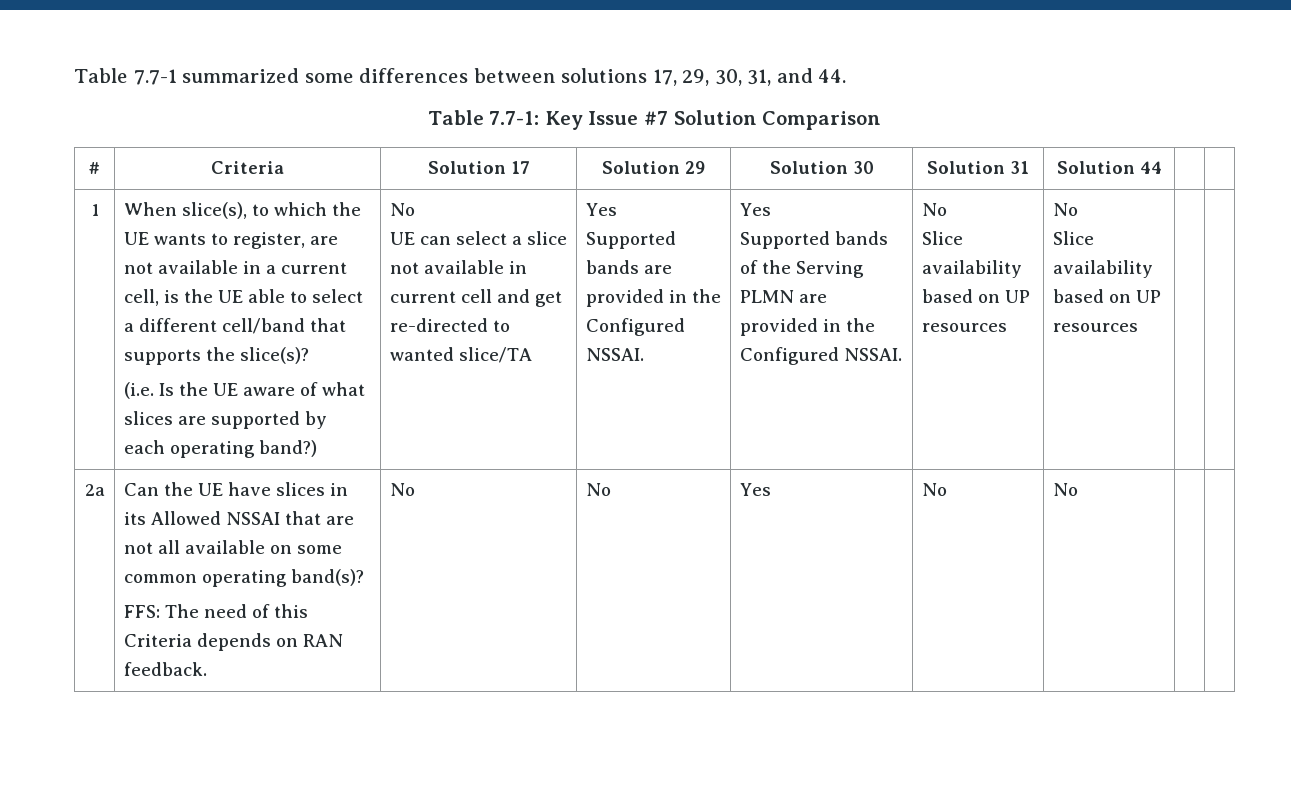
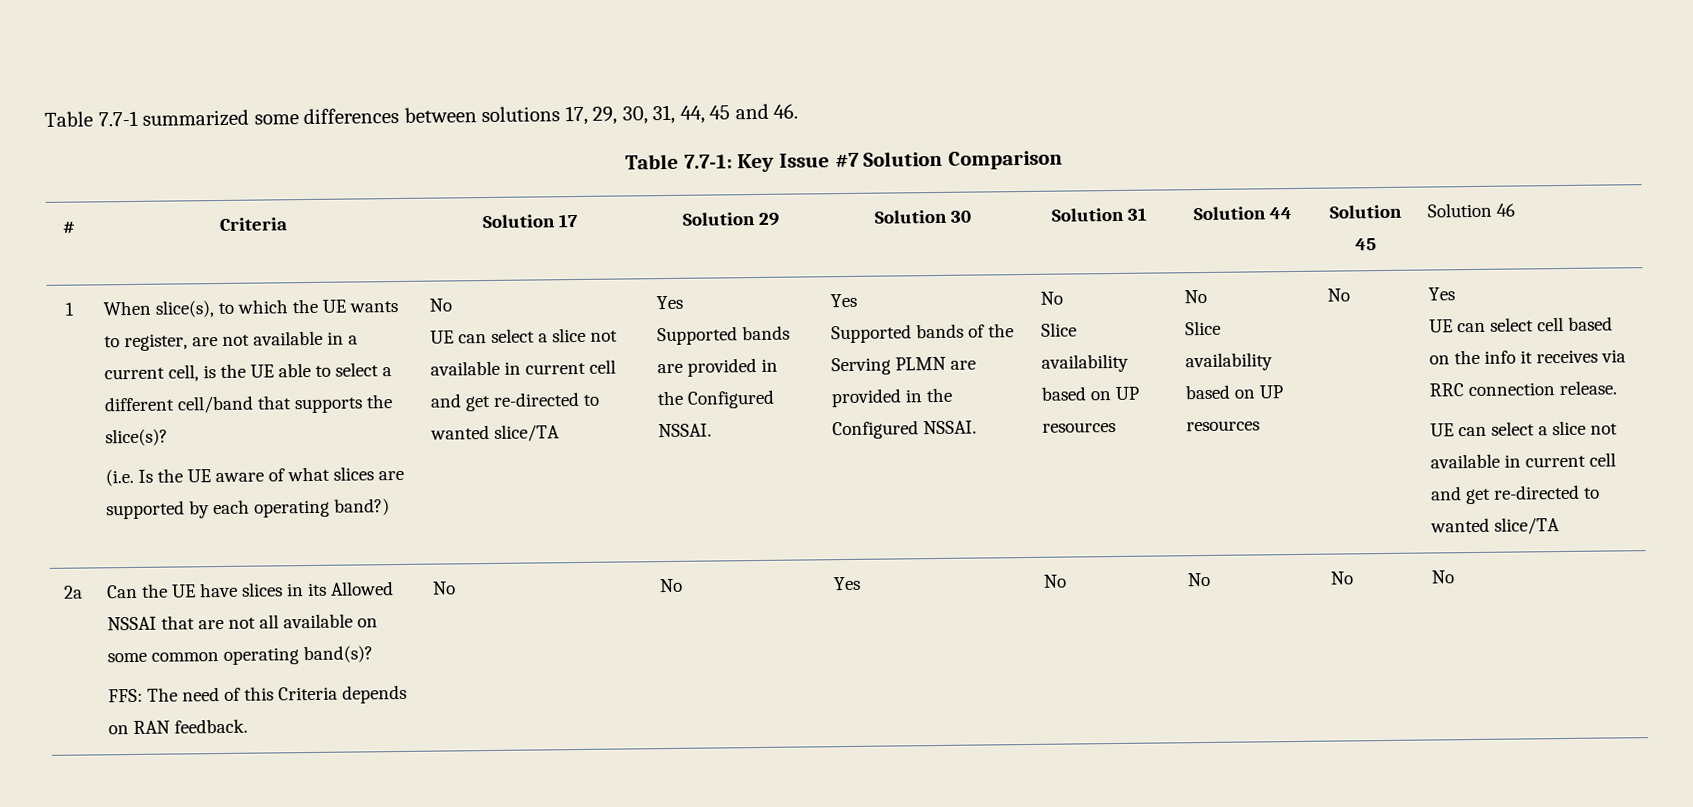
[776,68,847,83] and 44. -> [679,103,799,124] 44, 45 and 46.
(1162, 167) | -> [1328,204,1402,219] [1354,238,1377,251] [1426,202,1515,218] Solution 45 | Solution 46
(1138, 327) | -> [1326,288,1350,302] [1427,287,1455,301] [1428,316,1613,333] [1428,349,1626,365] [1428,380,1617,397] [1429,420,1618,437] [1429,452,1616,469] [1429,484,1600,505] [1429,517,1560,535] No | Yes // UE can select cell based on the info it receives via RRC connection release. // UE can select a slice not available in current cell and get re-directed to wanted slice/TA
(1078, 489) | -> [1329,571,1354,585] [1430,570,1455,584] No | No

